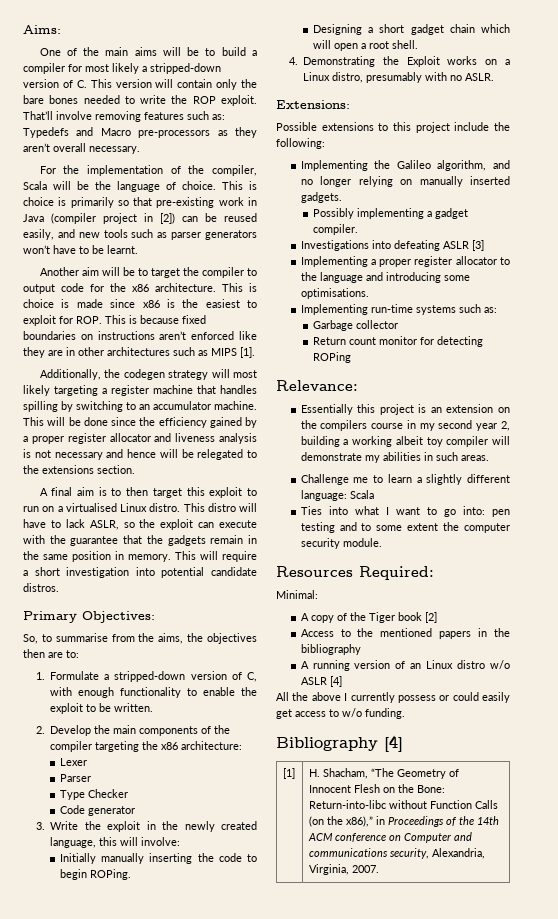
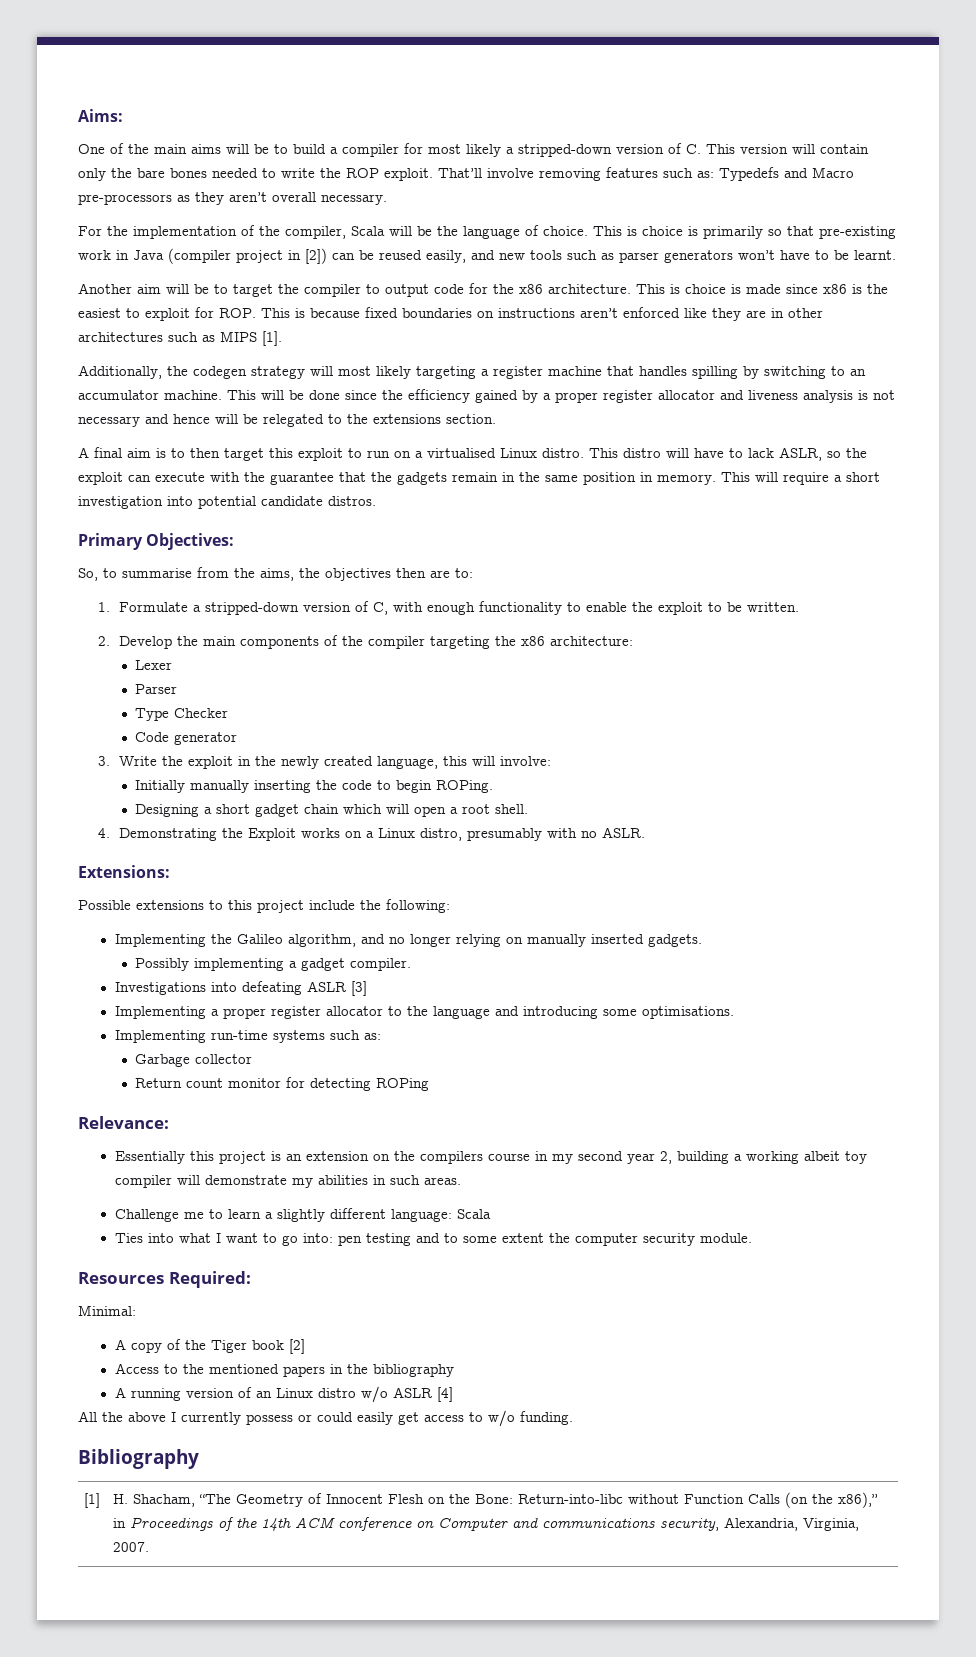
[384,735,403,752] [4] -> (199, 1459) none

